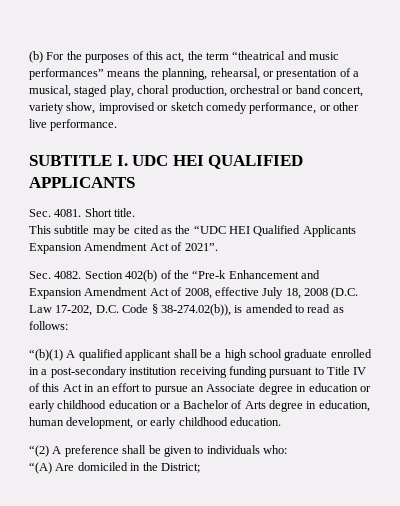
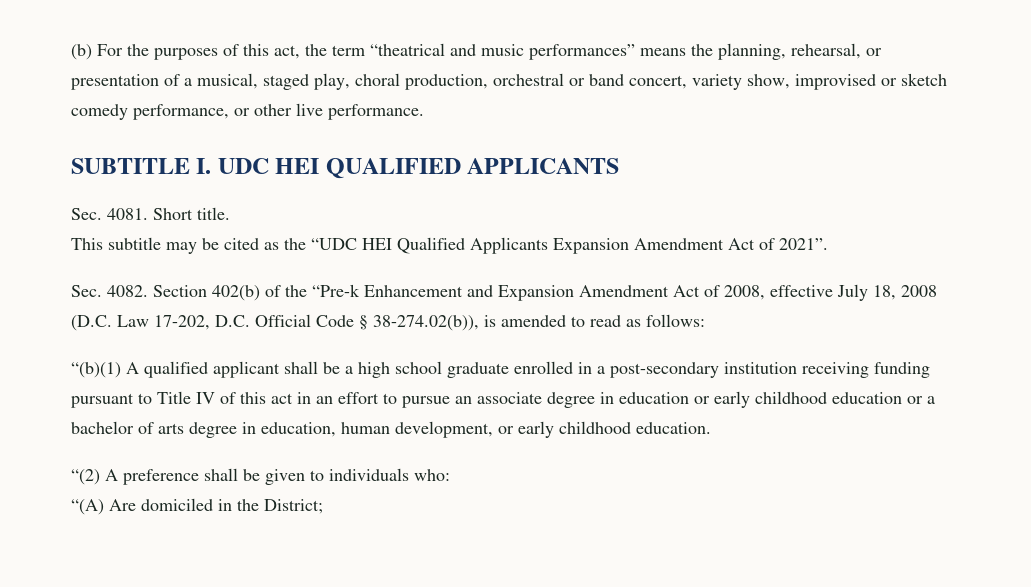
(119, 309) none -> [255,314,311,327] Official
[62,384,82,392] Act -> [271,393,293,404] act
[206,384,256,392] Associate -> [477,392,542,404] associate
[182,400,266,409] Bachelor of Arts -> [71,421,184,434] bachelor of arts

